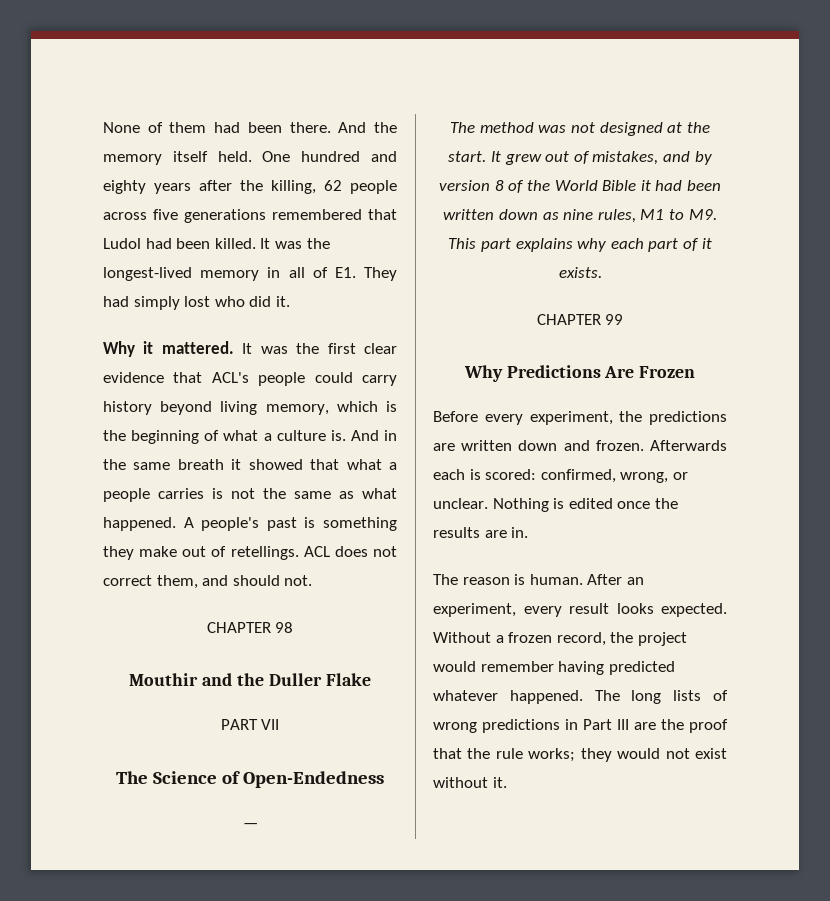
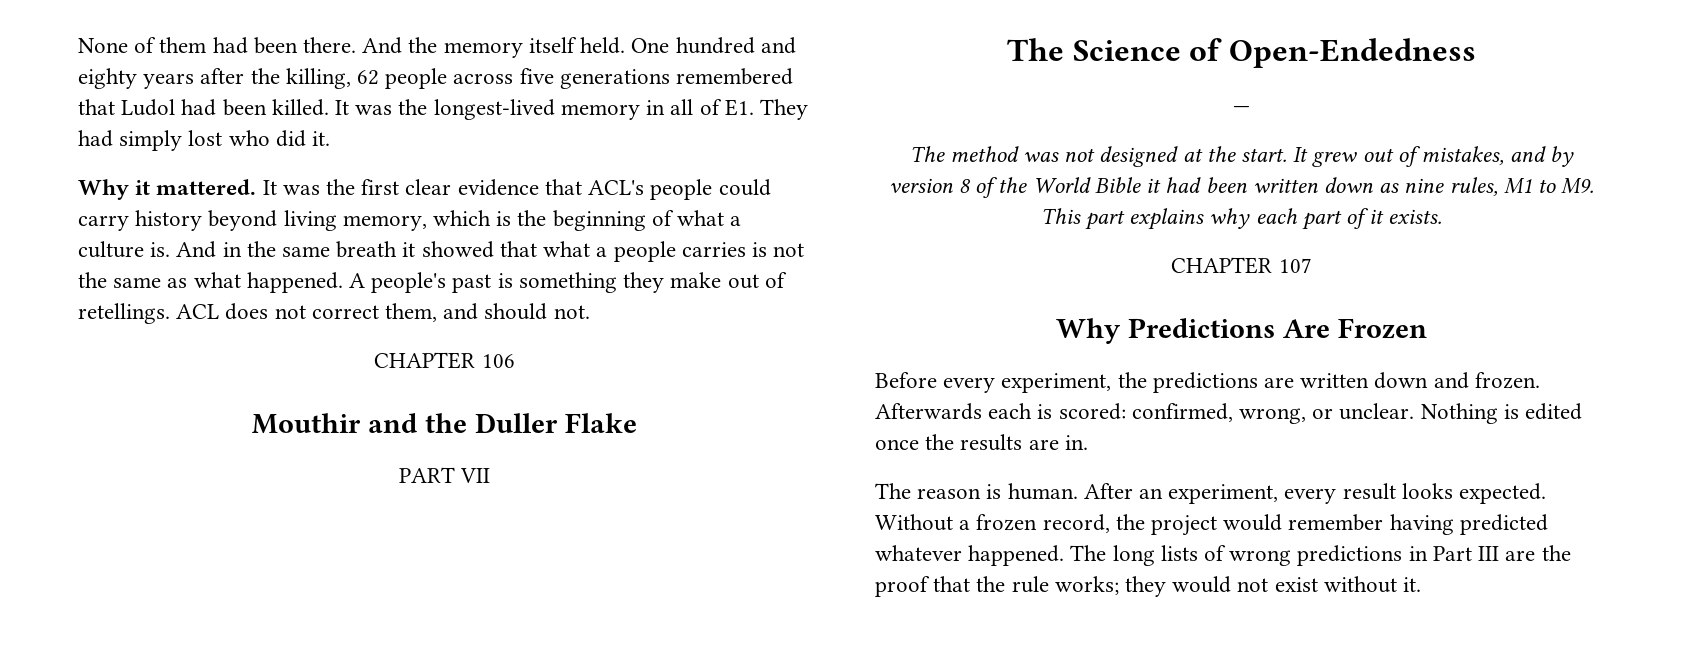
[275,622,294,633] 98 -> [481,354,515,368] 106
[605,314,624,325] 99 -> [1278,258,1312,273] 107

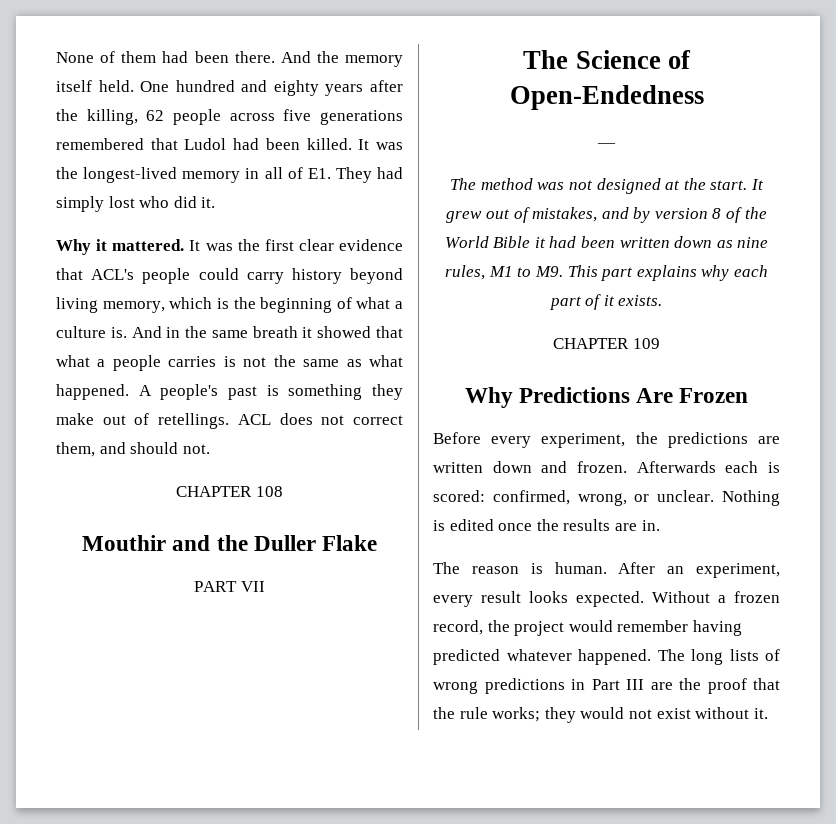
[481,354,515,368] 106 -> [255,486,283,497] 108
[1278,258,1312,273] 107 -> [632,338,660,349] 109

